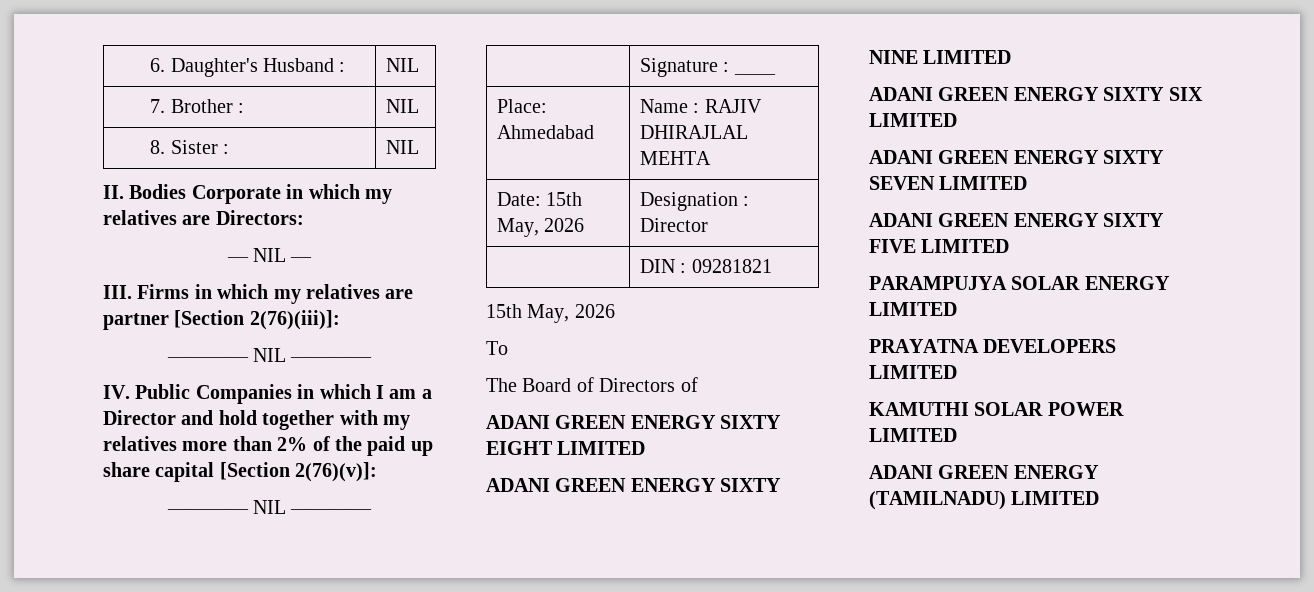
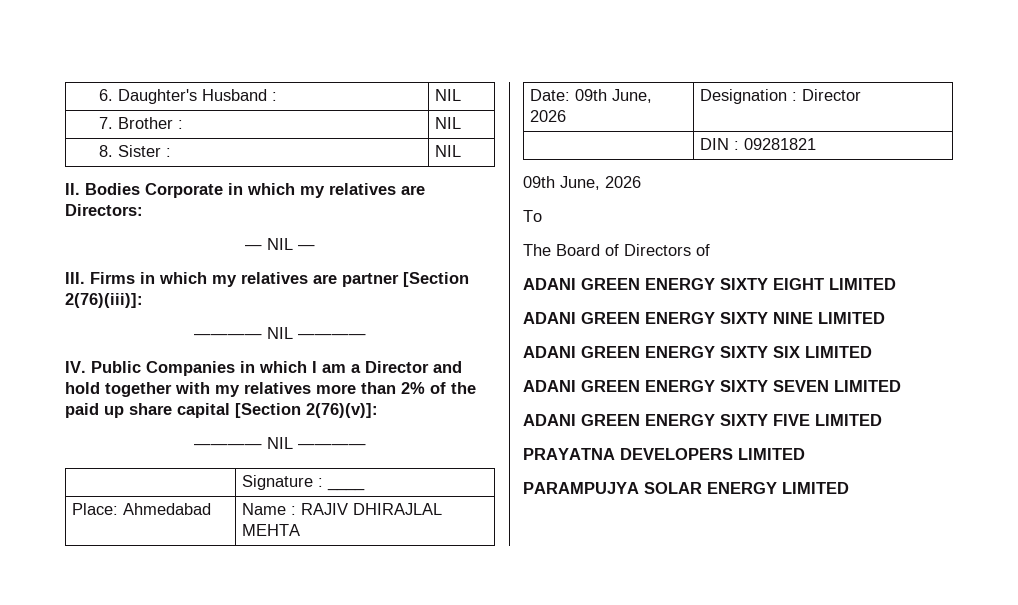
[546,192,583,206] [497,218,540,237] 15th May, -> [574,89,652,103] 09th June,
[486,304,570,323] 15th May, -> [523,176,600,190] 09th June,
(1010, 246) none -> [523,448,805,460] // PRAYATNA DEVELOPERS LIMITED
[869,339,1117,353] [869,365,957,379] [869,402,1124,416] [869,428,957,442] [869,465,1099,479] [869,491,1100,510] // PRAYATNA DEVELOPERS LIMITED // KAMUTHI SOLAR POWER LIMITED // ADANI GREEN ENERGY (TAMILNADU) LIMITED -> (849, 488) none

